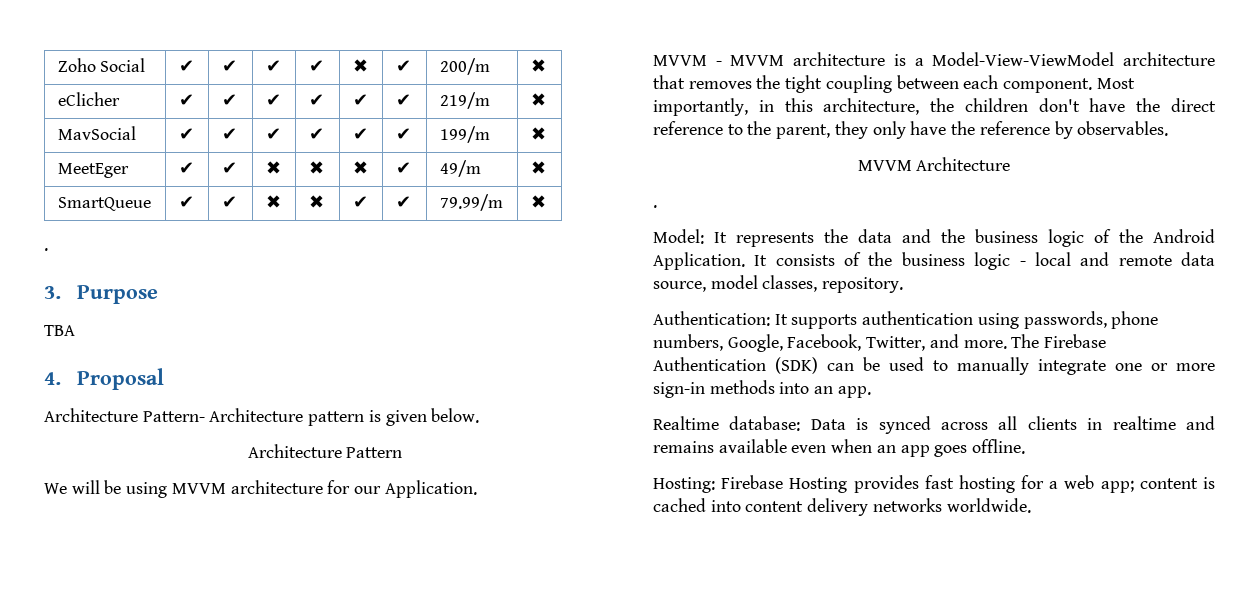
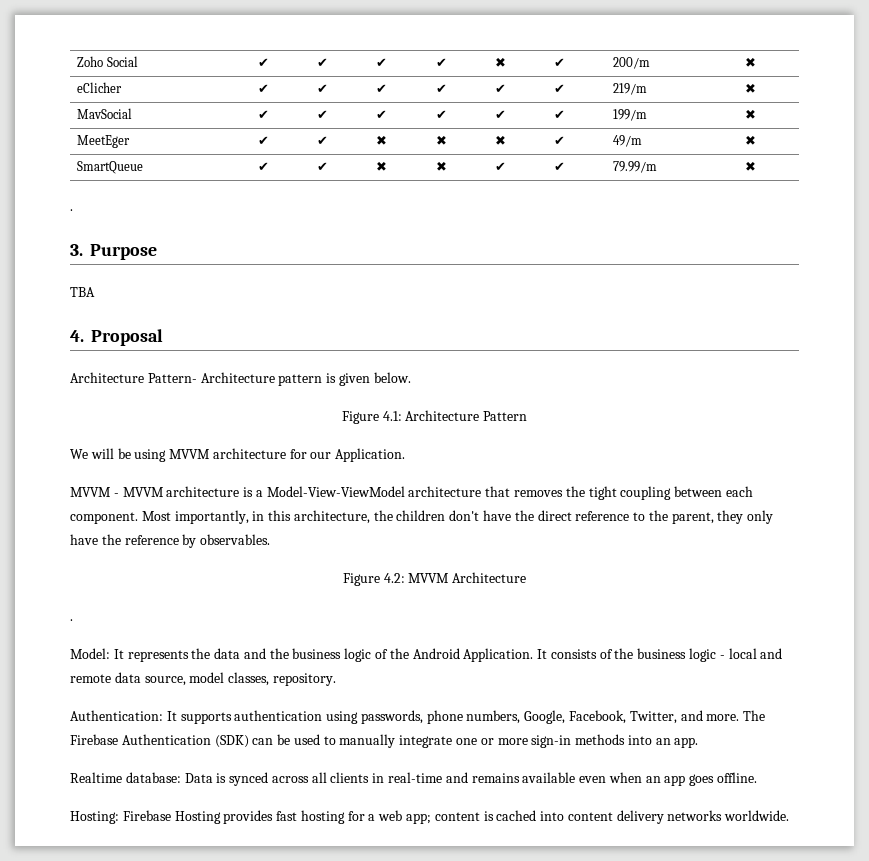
(480, 415) none -> [341,411,402,424] Figure 4.1:
(1169, 128) none -> [342,573,405,586] Figure 4.2:
[1112,416,1176,430] realtime -> [388,772,443,783] real-time

